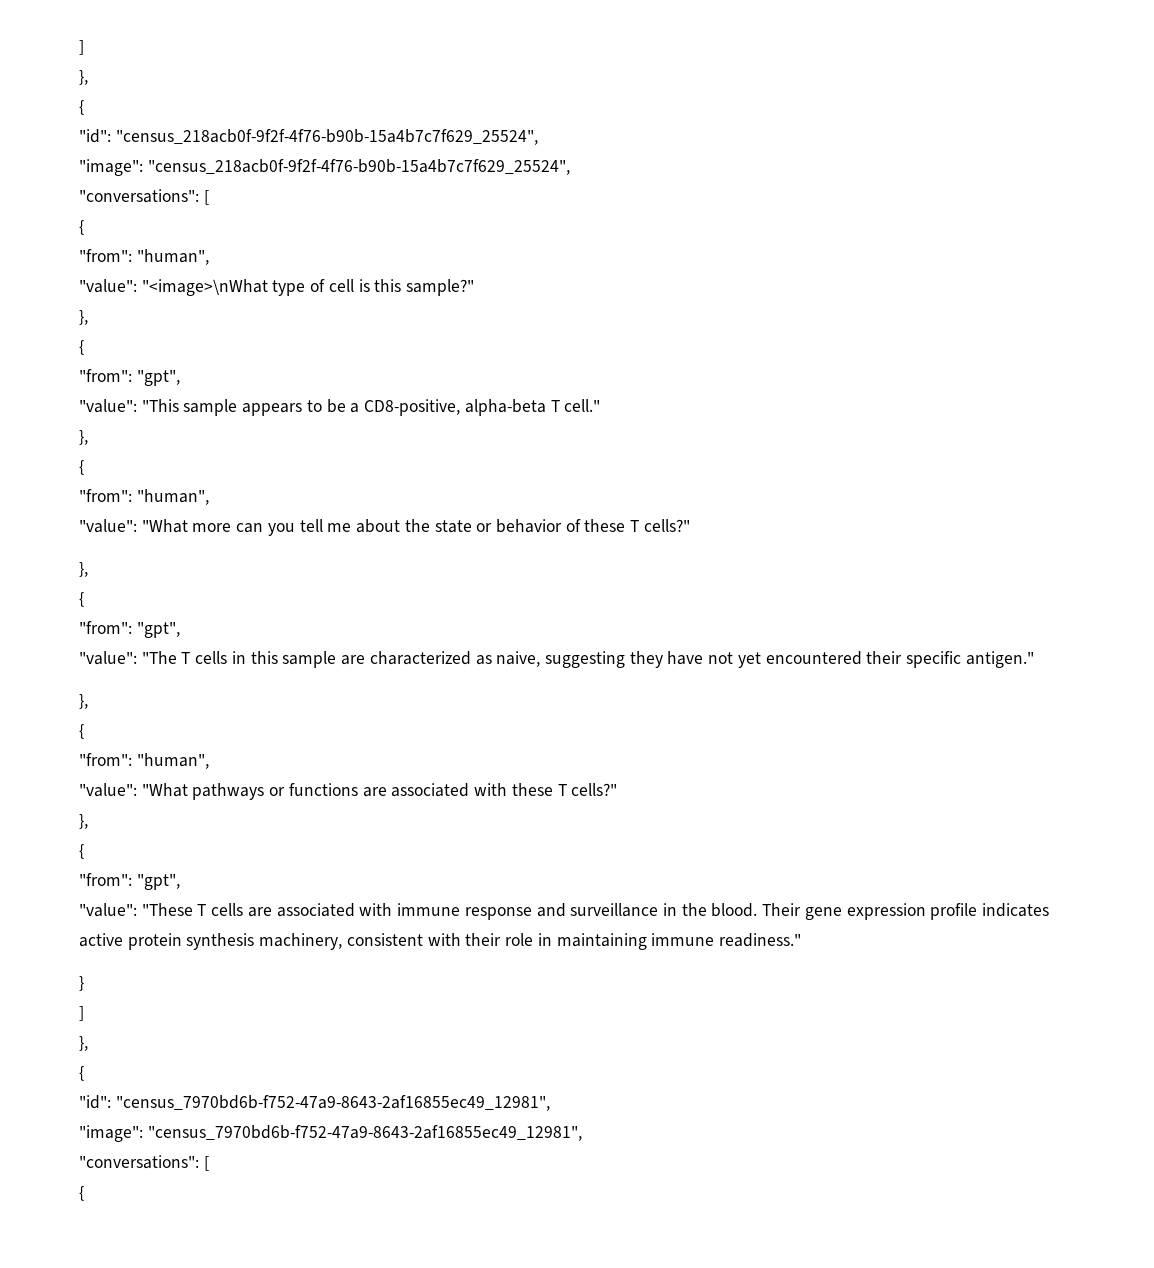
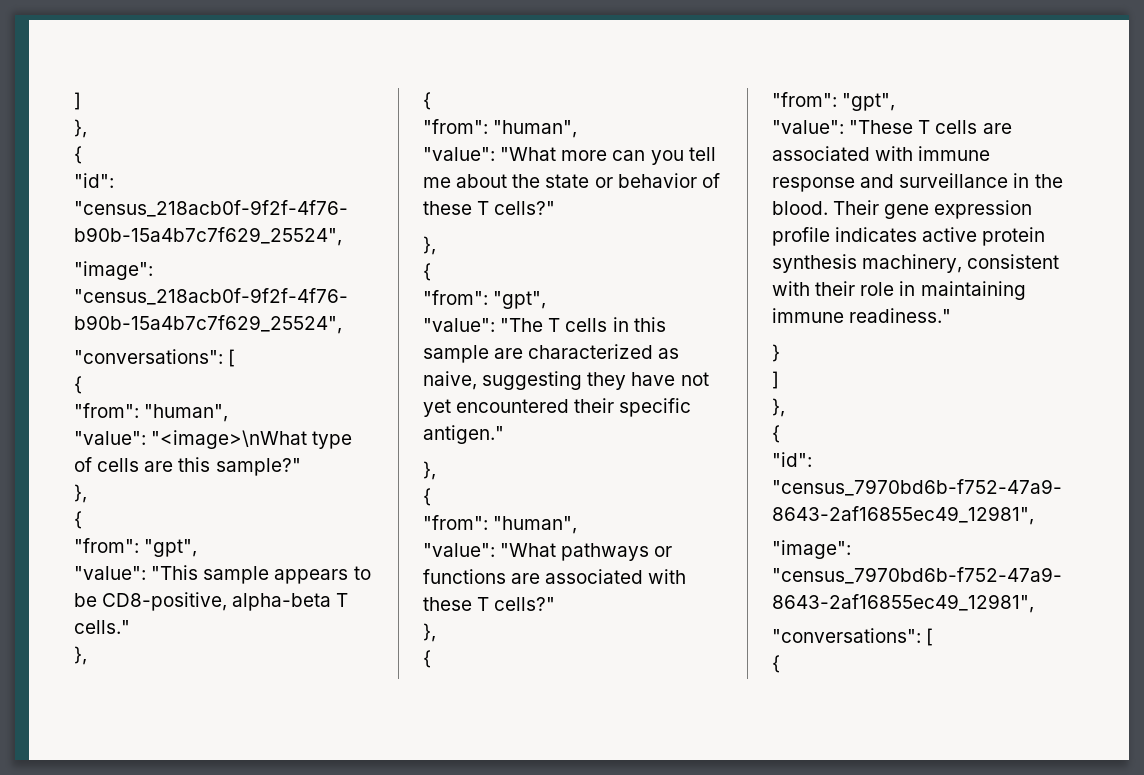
[328,279,370,292] cell is -> [97,458,174,472] cells are
[350,403,360,413] a -> (97, 600) none
[564,399,601,412] cell." -> [74,620,130,634] cells."

